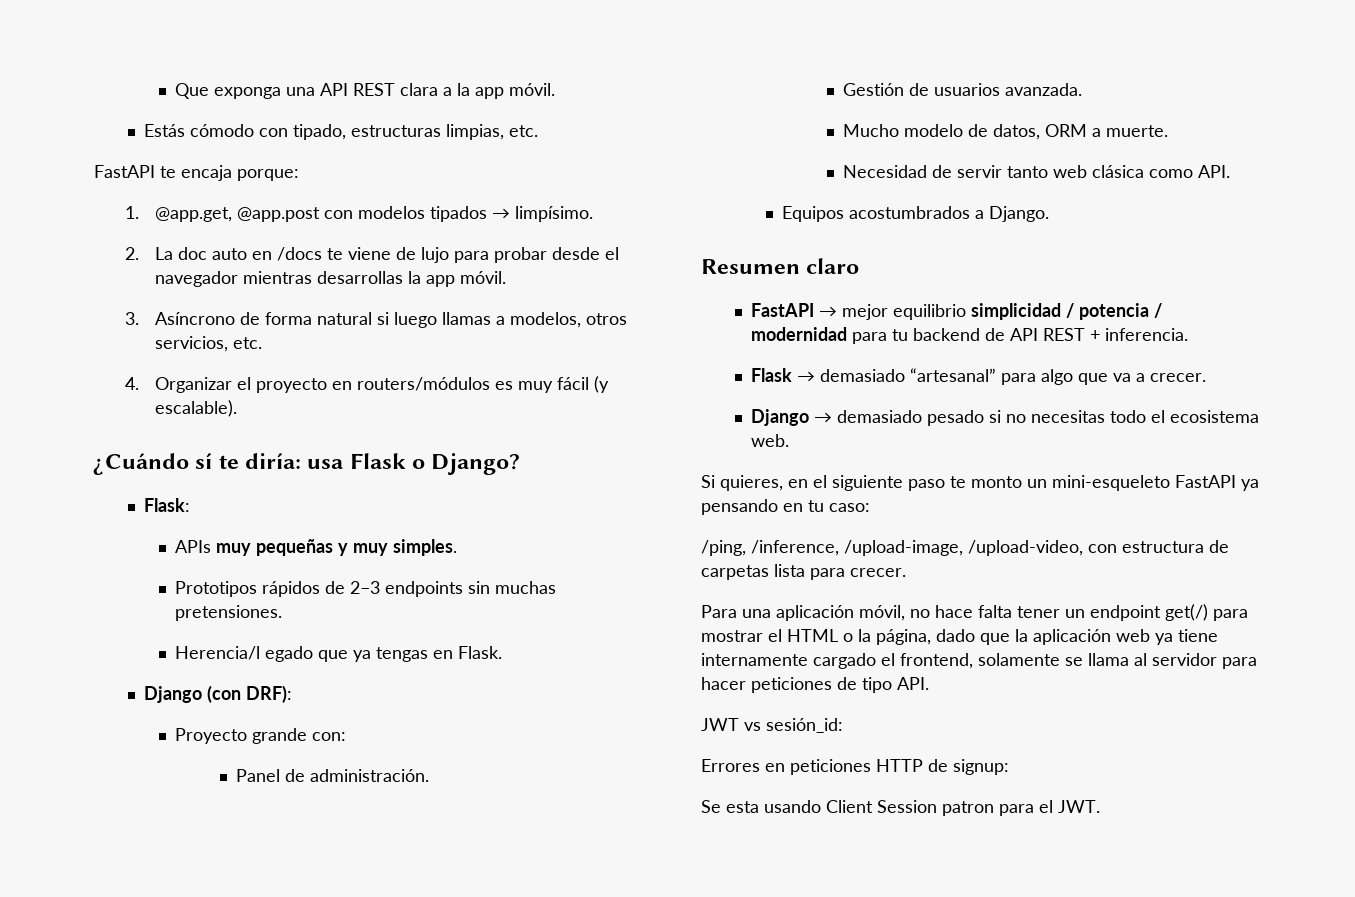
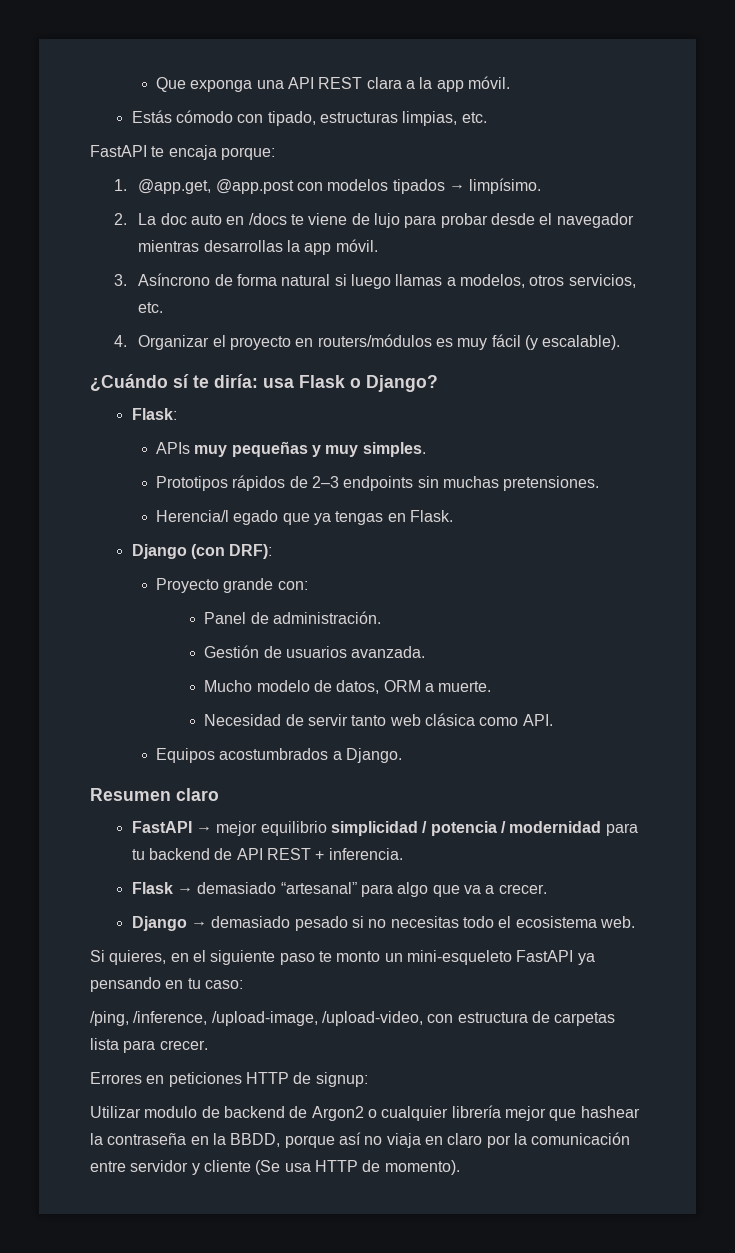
[701,604,1248,621] [701,629,1218,645] [701,653,1257,669] [701,677,929,693] [701,718,843,733] // Para una aplicación móvil, no hace falta tener un endpoint get(/) para mostrar el HTML o la página, dado que la aplicación web ya tiene internamente cargado el frontend, solamente se llama al servidor para hacer peticiones de tipo API. // JWT vs sesión_id: -> (208, 1045) none
[701,800,1100,816] Se esta usando Client Session patron para el JWT. -> [90,1105,640,1121] [90,1132,631,1148] [90,1160,460,1175] Utilizar modulo de backend de Argon2 o cualquier librería mejor que hashear la contraseña en la BBDD, porque así no viaja en claro por la comunicación entre servidor y cliente (Se usa HTTP de momento).

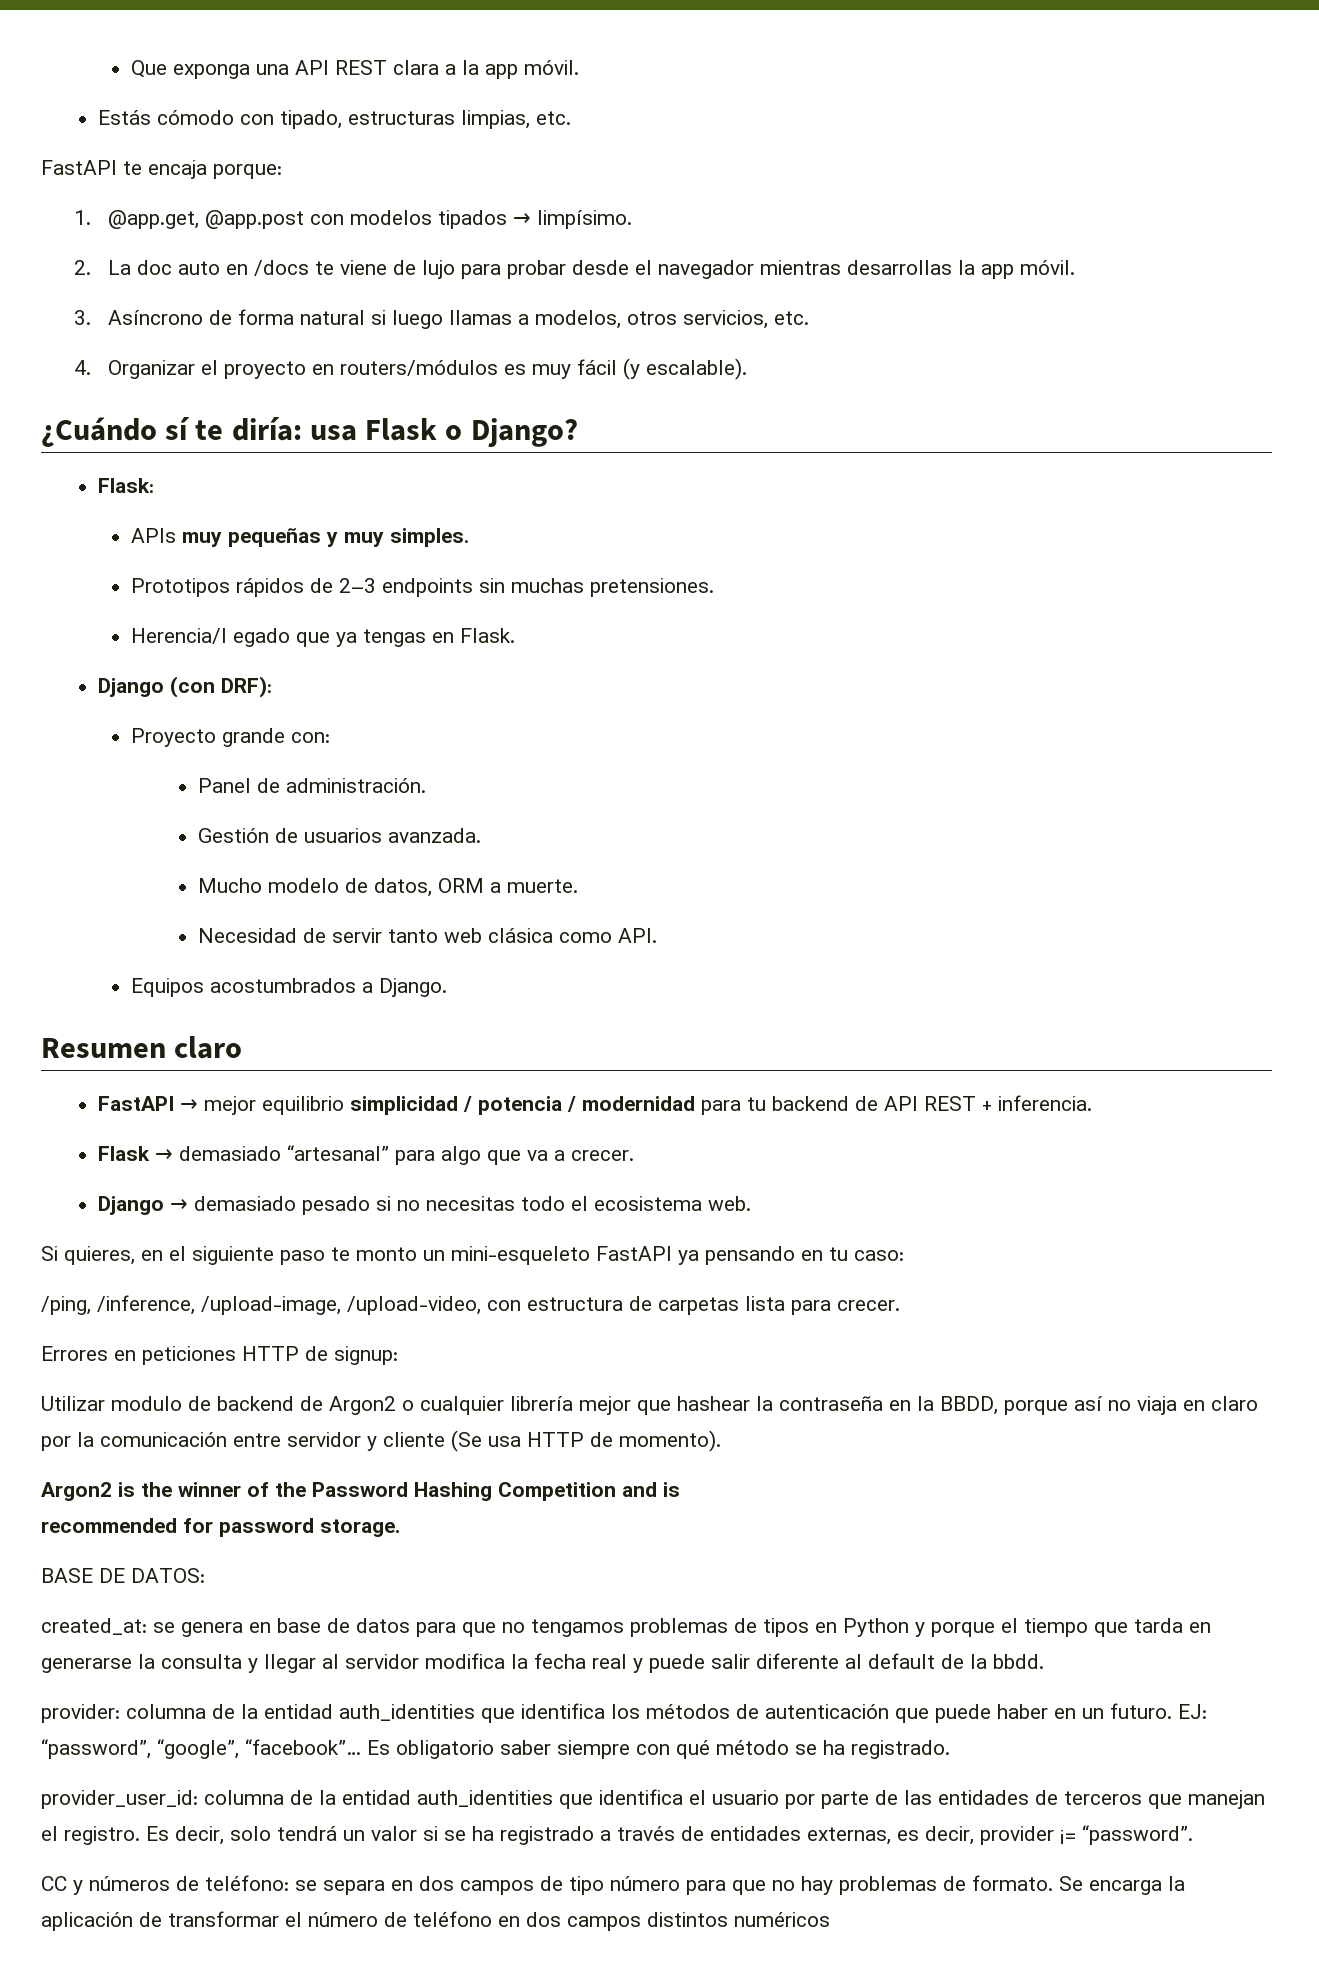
(460, 1167) none -> [41,1482,680,1501] [41,1518,400,1537] [41,1568,205,1583] [41,1618,1211,1637] [41,1653,1044,1673] [41,1703,1207,1723] [41,1739,950,1759] [41,1789,1265,1809] [41,1825,1193,1845] [41,1875,1185,1895] [41,1911,830,1931] // Argon2 is the winner of the Password Hashing Competition and is // recommended for password storage. // BASE DE DATOS: // created_at: se genera en base de datos para que no tengamos problemas de tipos en Python y porque el tiempo que tarda en generarse la consulta y llegar al servidor modifica la fecha real y puede salir diferente al default de la bbdd. // provider: columna de la entidad auth_identities que identifica los métodos de autenticación que puede haber en un futuro. EJ: “password”, “google”, “facebook”… Es obligatorio saber siempre con qué método se ha registrado. // provider_user_id: columna de la entidad auth_identities que identifica el usuario por parte de las entidades de terceros que manejan el registro. Es decir, solo tendrá un valor si se ha registrado a través de entidades externas, es decir, provider ¡= “password”. // CC y números de teléfono: se separa en dos campos de tipo número para que no hay problemas de formato. Se encarga la aplicación de transformar el número de teléfono en dos campos distintos numéricos

